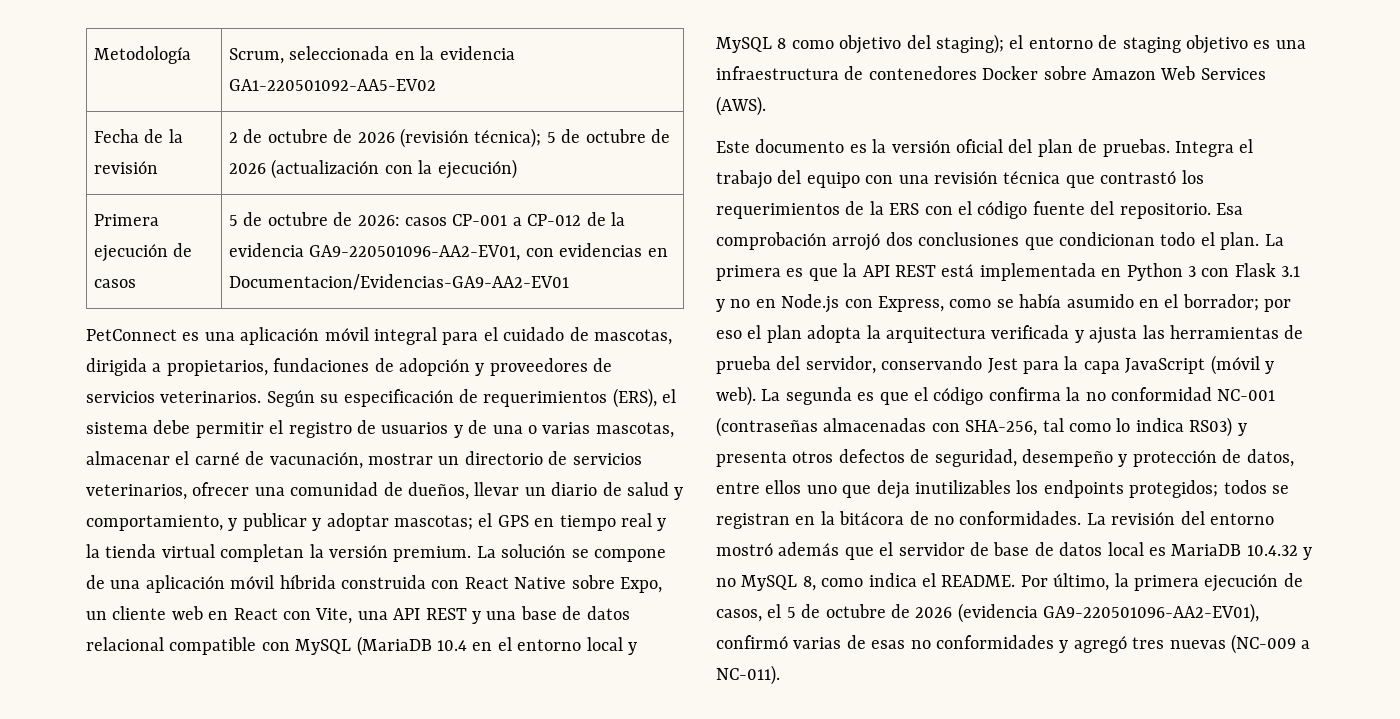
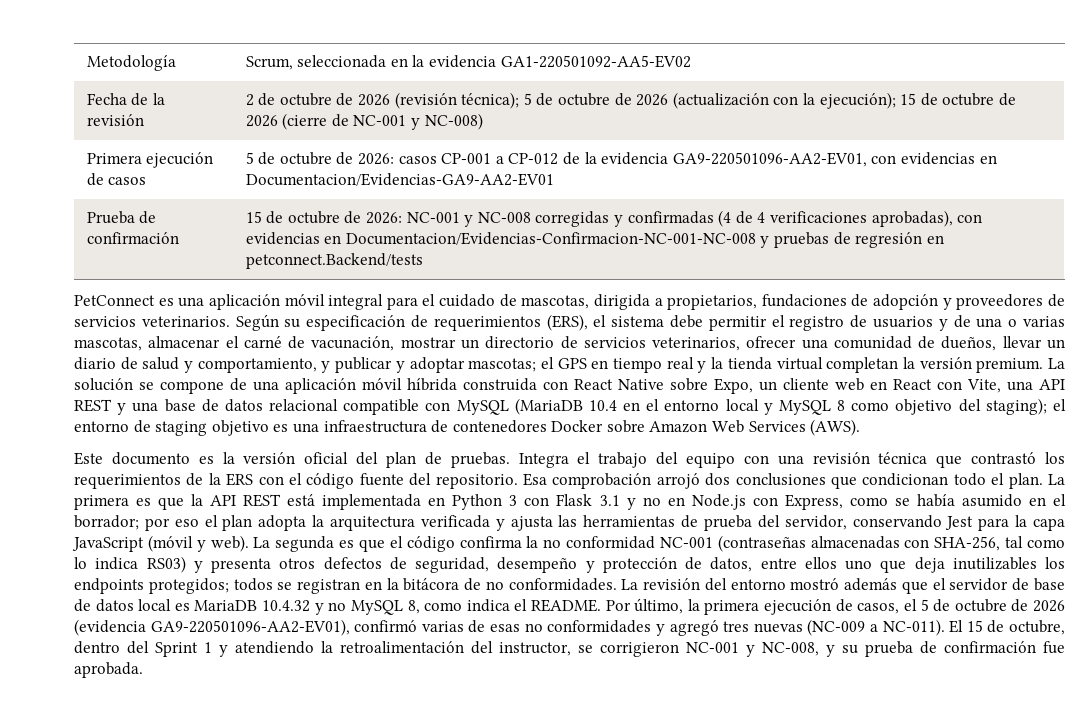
[437,159,517,179] ejecución) -> [819,92,1016,109] [245,113,483,130] ejecución); 15 de octubre de 2026 (cierre de NC-001 y NC-008)
(570, 282) none -> [86,211,157,224] [86,232,179,244] [245,210,983,227] [245,232,944,248] [245,253,423,269] // Prueba de confirmación | 15 de octubre de 2026: NC-001 y NC-008 corregidas y confirmadas (4 de 4 verificaciones aprobadas), con evidencias en Documentacion/Evidencias-Confirmacion-NC-001-NC-008 y pruebas de regresión en petconnect.Backend/tests
(780, 675) none -> [949,620,1065,635] [74,641,1065,657] [74,662,143,678] El 15 de octubre, dentro del Sprint 1 y atendiendo la retroalimentación del instructor, se corrigieron NC-001 y NC-008, y su prueba de confirmación fue aprobada.

